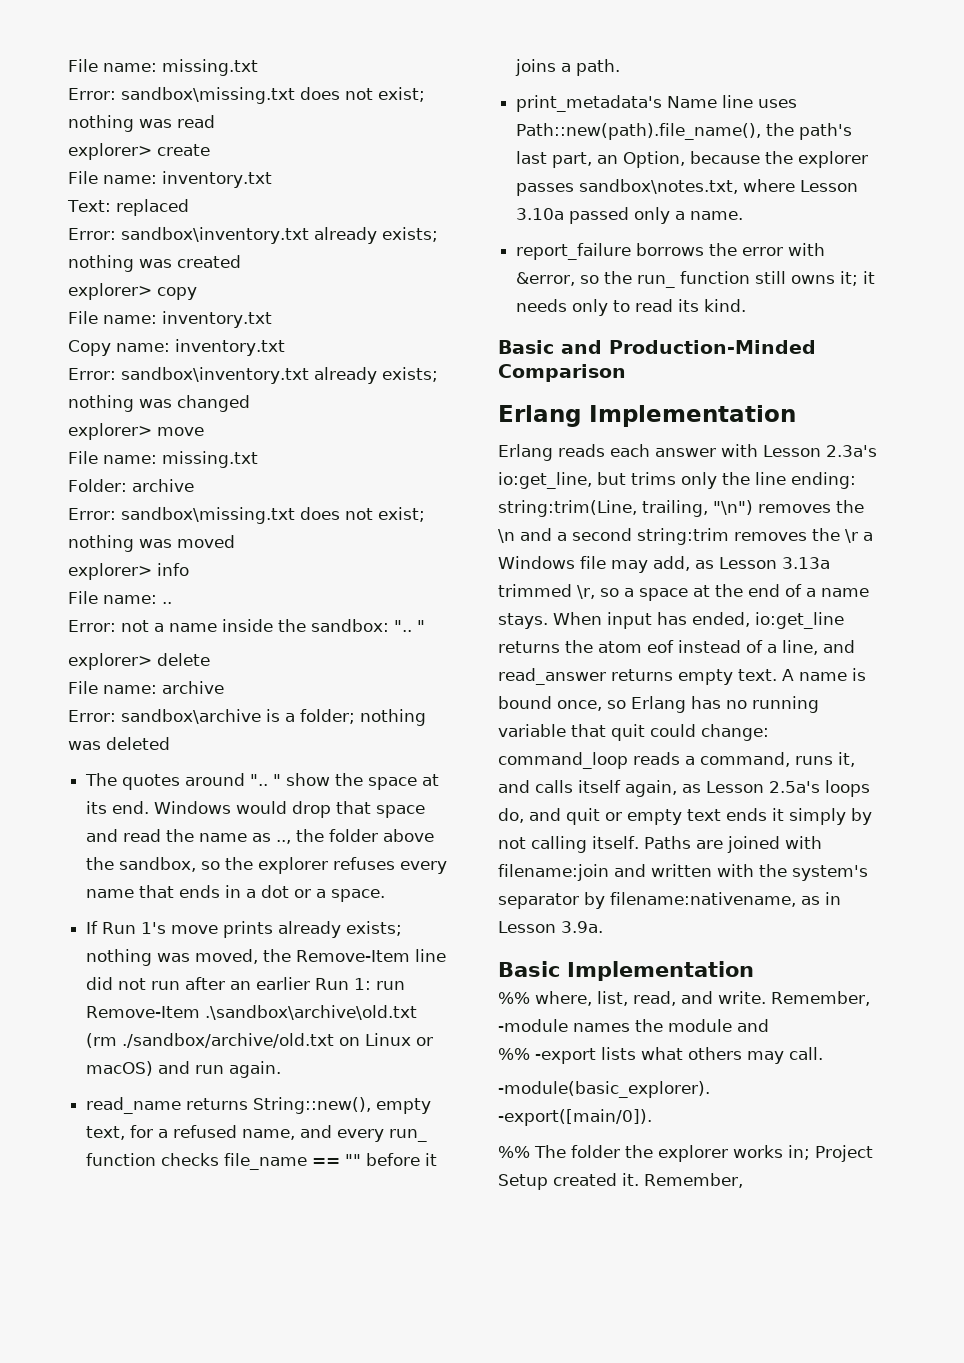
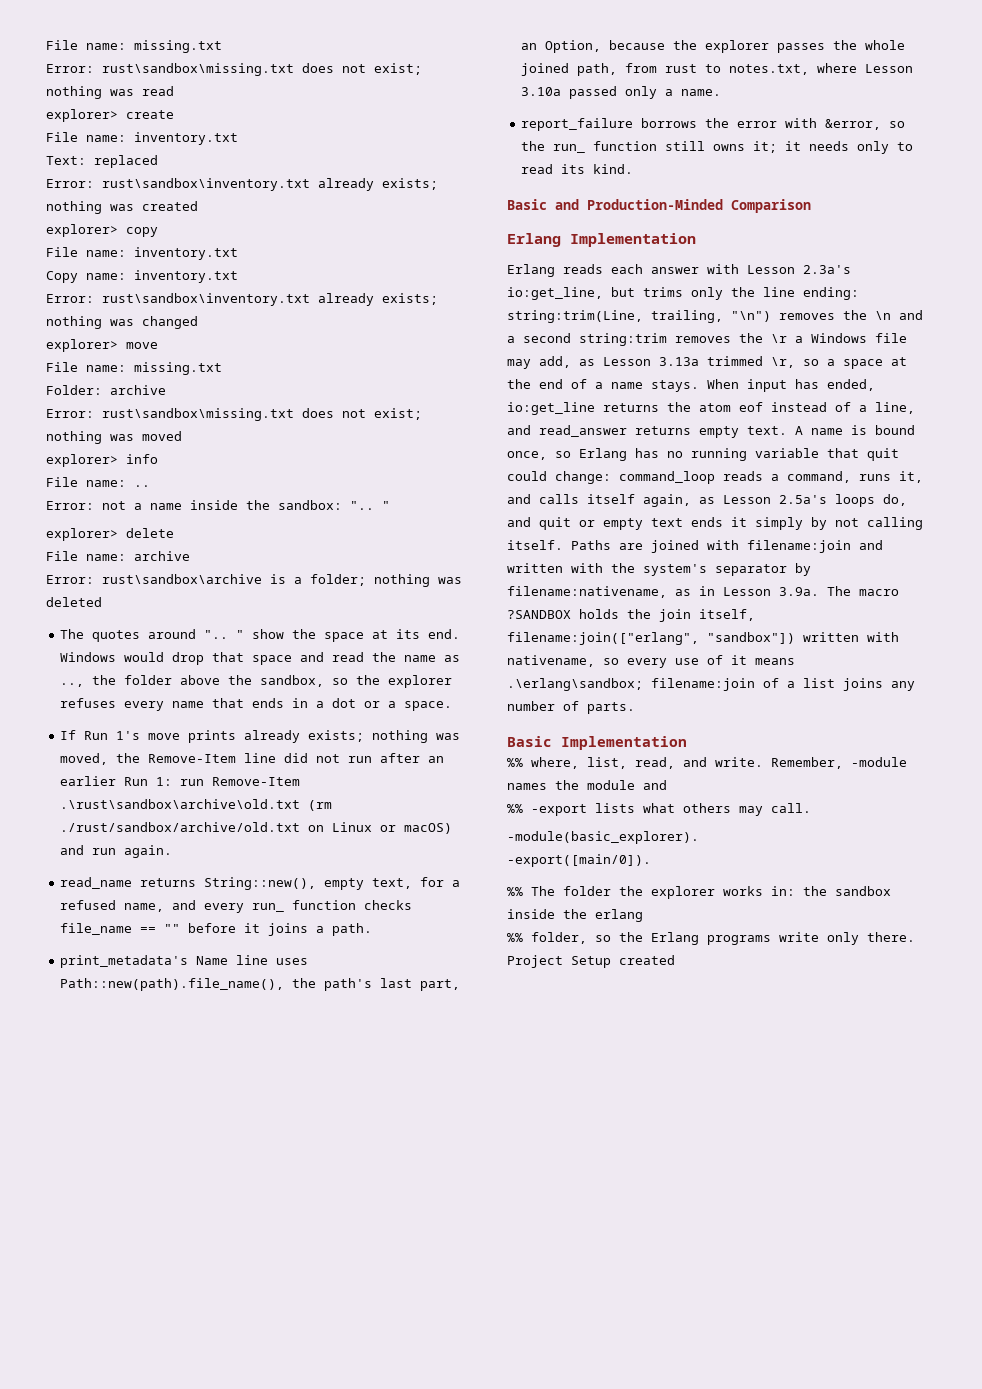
[121,87,295,104] sandbox\missing.txt -> [102,63,294,76] rust\sandbox\missing.txt
[121,227,309,244] sandbox\inventory.txt -> [102,178,310,191] rust\sandbox\inventory.txt
[121,367,309,384] sandbox\inventory.txt -> [102,293,310,306] rust\sandbox\inventory.txt
[121,507,295,524] sandbox\missing.txt -> [102,408,294,421] rust\sandbox\missing.txt
[121,709,261,724] sandbox\archive -> [102,574,262,584] rust\sandbox\archive
[205,1005,418,1020] [86,1033,335,1048] .\sandbox\archive\old.txt (rm ./sandbox/archive/old.txt -> [60,799,333,811] [60,822,301,832] .\rust\sandbox\archive\old.txt (rm ./rust/sandbox/archive/old.txt
[579,179,739,194] sandbox\notes.txt, -> [833,40,906,50] [521,63,810,76] the whole joined path, from rust to notes.txt,
(603, 927) none -> [827,586,899,596] [507,609,755,622] [507,632,899,645] [507,655,795,668] [507,678,915,691] [507,701,635,714] The macro ?SANDBOX holds the join itself, filename:join(["erlang", "sandbox"]) written with nativename, so every use of it means .\erlang\sandbox; filename:join of a list joins any number of parts.
[788,1145,810,1160] in; -> [771,886,891,896] [507,909,643,922] [507,932,915,945] in: the sandbox inside the erlang // %% folder, so the Erlang programs write only there.
[622,1173,743,1188] it. Remember, -> (675, 960) none

